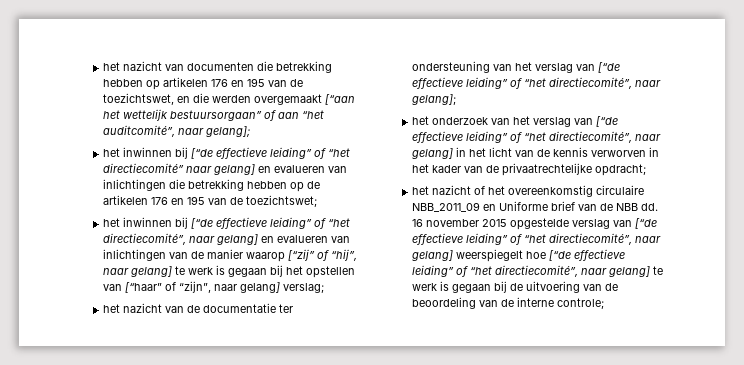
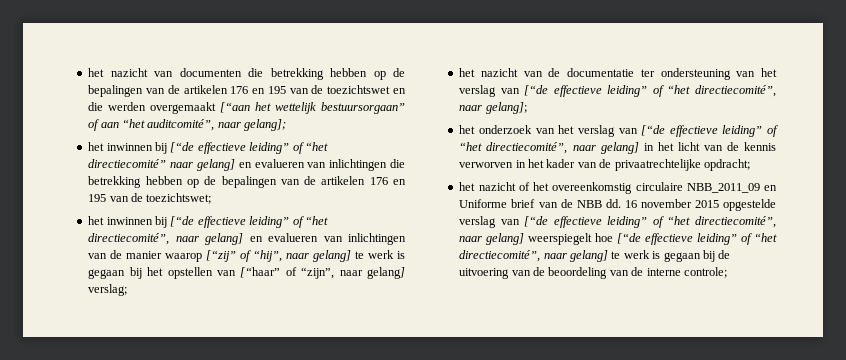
[163,77,304,87] [103,93,175,105] artikelen 176 en 195 van de toezichtswet, -> [393,68,405,77] [88,85,391,97] de bepalingen van de artikelen 176 en 195 van de toezichtswet
(321, 185) none -> [221,176,317,188] bepalingen van de

